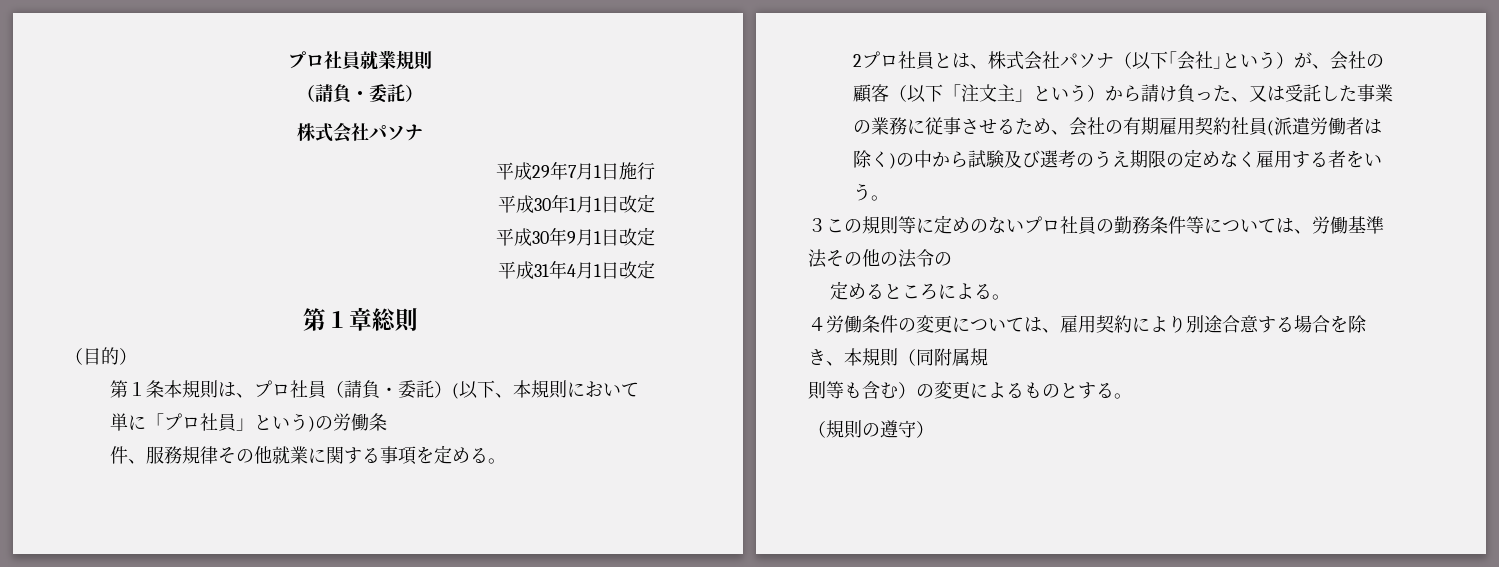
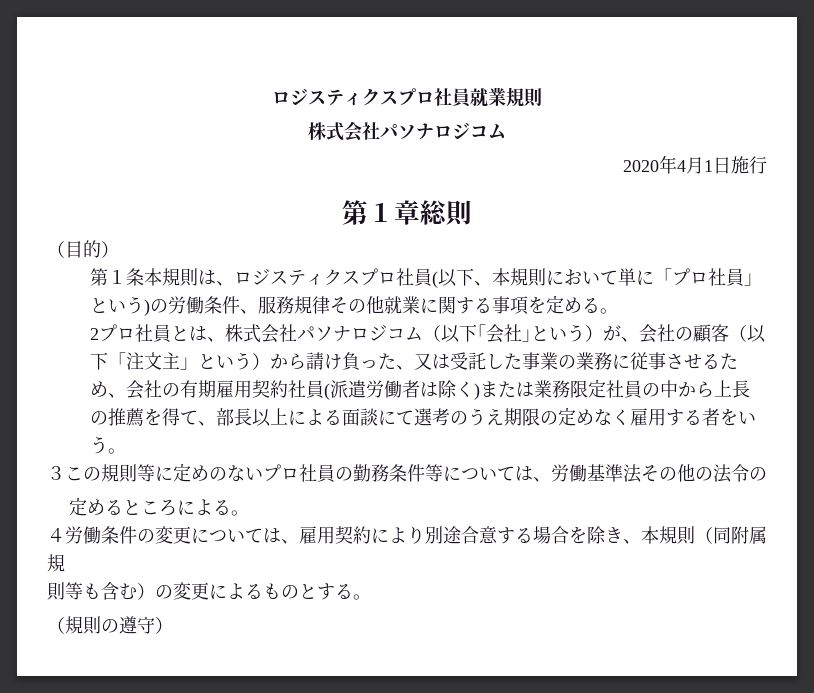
(288, 60) none -> [272,88,398,106] ロジスティクス
[297,84,423,104] [297,122,423,143] [496,161,577,180] // （請負・委託） // 株式会社パソナ // 平成29年7 -> [308,121,506,142] [623,155,686,174] // 株式会社パソナロジコム // 2020年4
[498,194,655,213] [496,227,655,246] [498,260,655,279] // 平成30年1月1日改定 // 平成30年9月1日改定 // 平成31年4月1日改定 -> (767, 165) none
[253,380,452,399] プロ社員（請負・委託） -> [234,268,433,286] ロジスティクスプロ社員
(387, 422) // -> (223, 305) none
(1114, 61) none -> [351,325,424,341] ロジコム
[895,150,1040,168] の中から試験及び -> [480,379,751,398] [90,408,415,427] または業務限定社員の中から上長の推薦を得て、部長以上による面談にて

